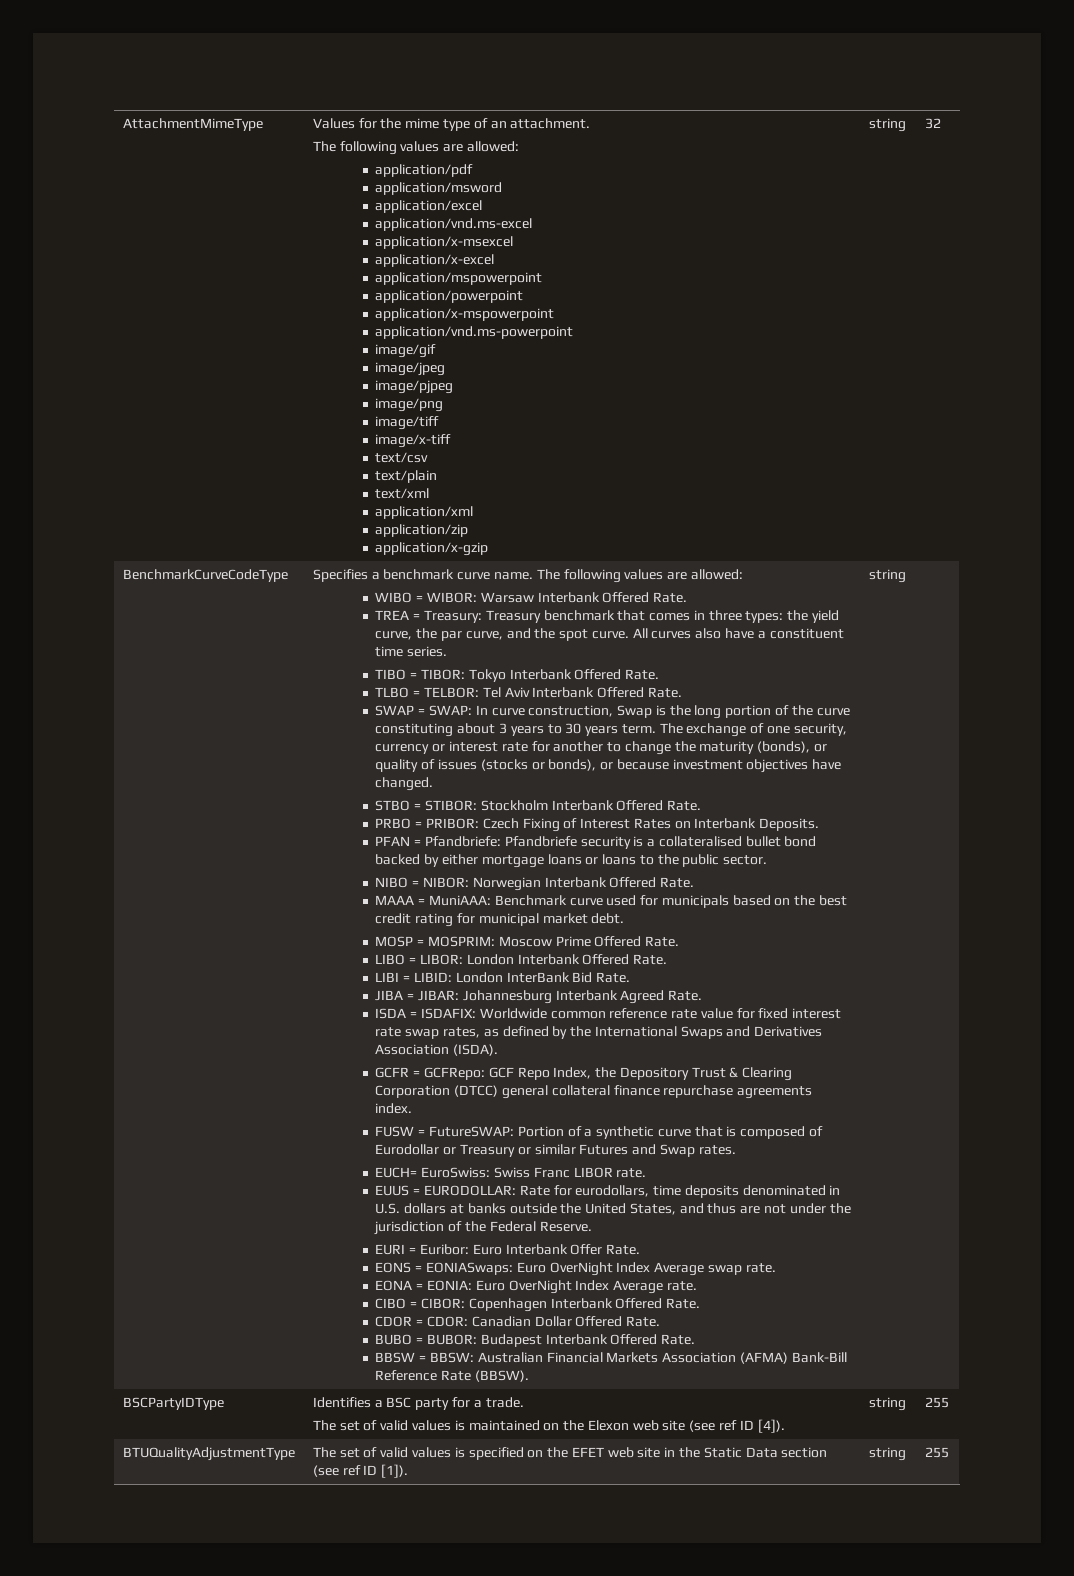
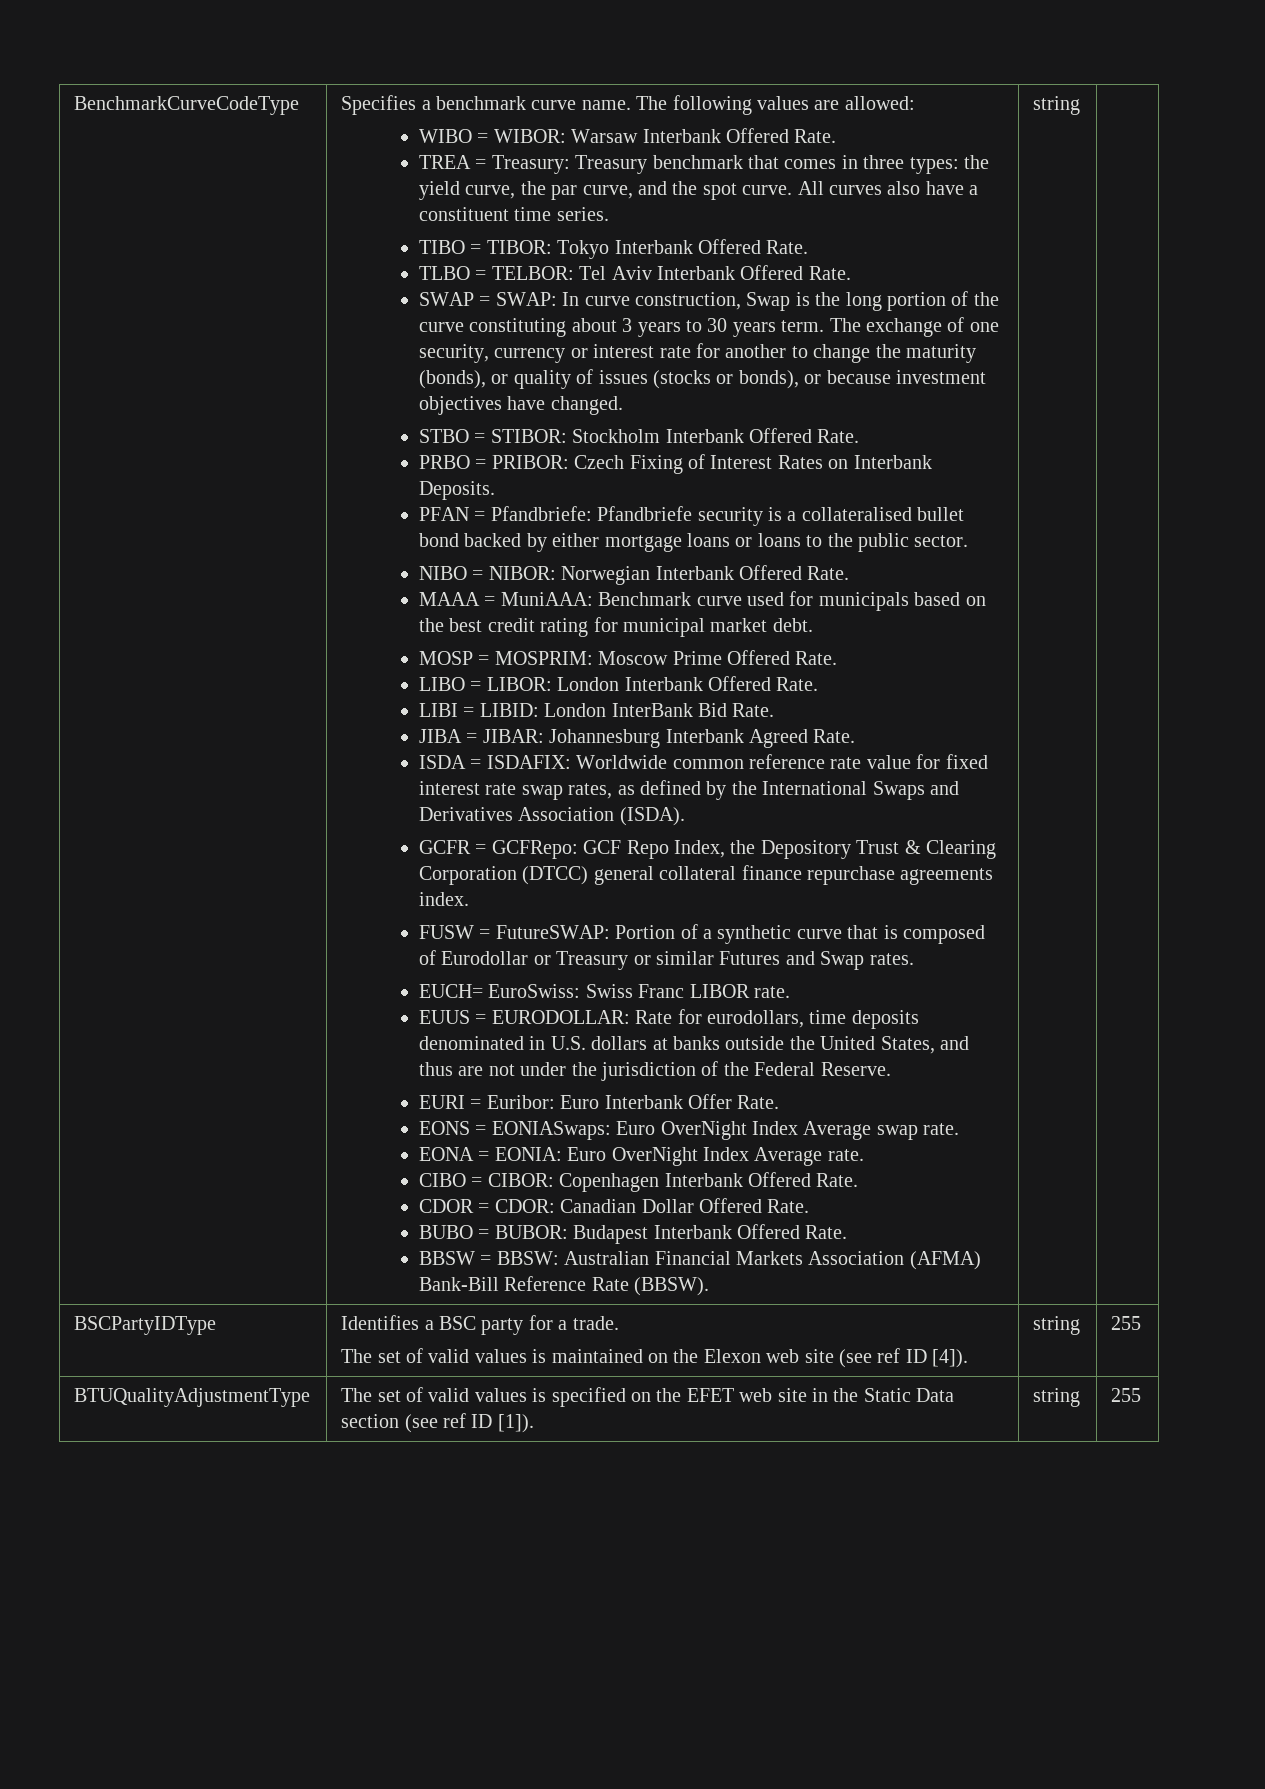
[122,118,263,131] [312,118,591,131] [312,141,519,155] [375,164,474,177] [375,182,503,195] [375,200,483,213] [375,218,533,231] [375,236,514,249] [375,254,495,267] [375,272,543,285] [375,290,524,303] [375,308,555,321] [375,326,574,339] [375,344,437,358] [375,362,446,376] [375,380,454,394] [375,398,444,412] [375,416,440,430] [375,434,452,448] [375,452,429,463] [375,470,438,483] [375,488,430,499] [375,506,474,519] [375,524,469,537] [375,542,489,556] [868,118,906,132] [924,118,941,129] AttachmentMimeType | Values for the mime type of an attachment. // The following values are allowed: // application/pdf // application/msword // application/excel // application/vnd.ms-excel // application/x-msexcel // application/x-excel // application/mspowerpoint // application/powerpoint // application/x-mspowerpoint // application/vnd.ms-powerpoint // image/gif // image/jpeg // image/pjpeg // image/png // image/tiff // image/x-tiff // text/csv // text/plain // text/xml // application/xml // application/zip // application/x-gzip | string | 32 // -> (74, 105) none

